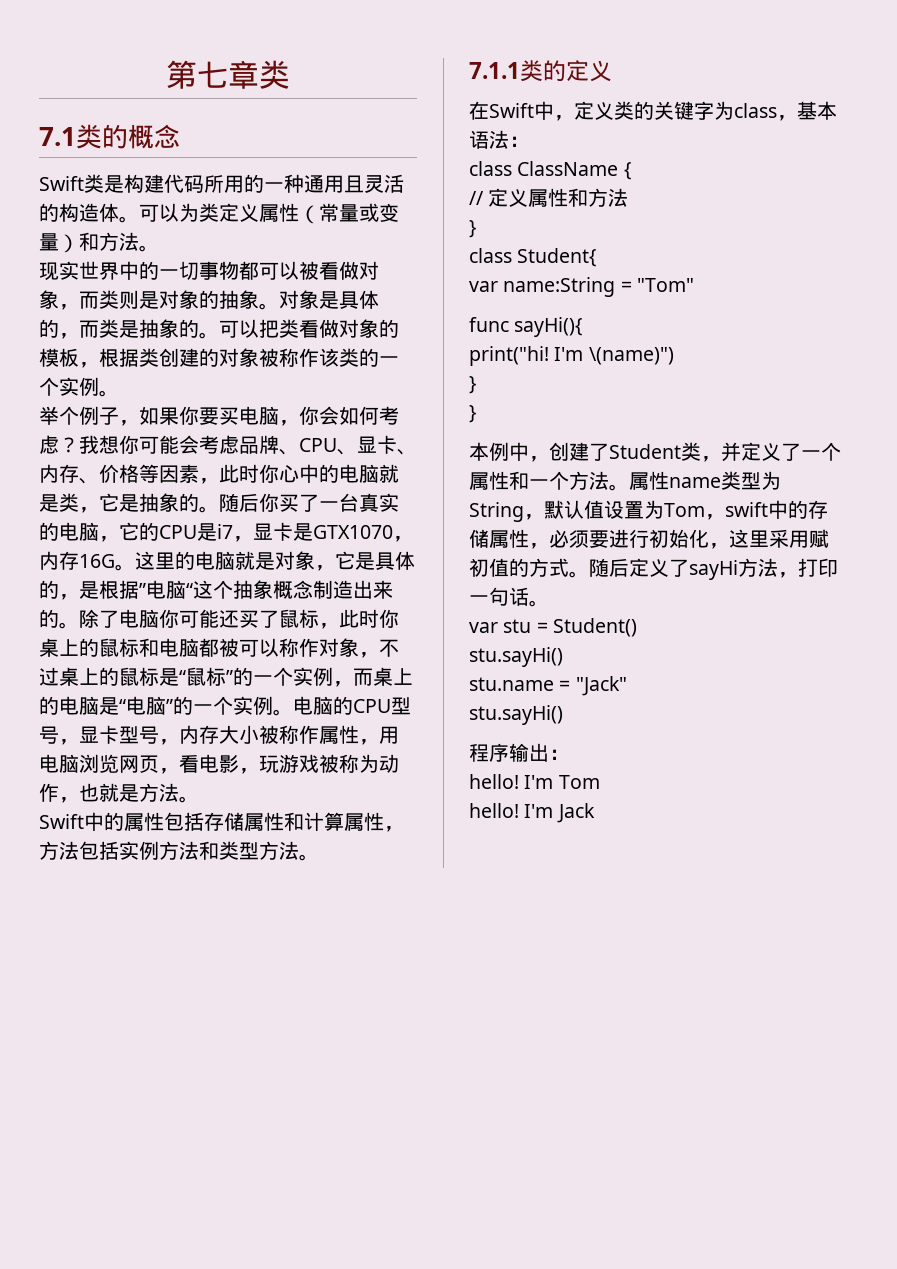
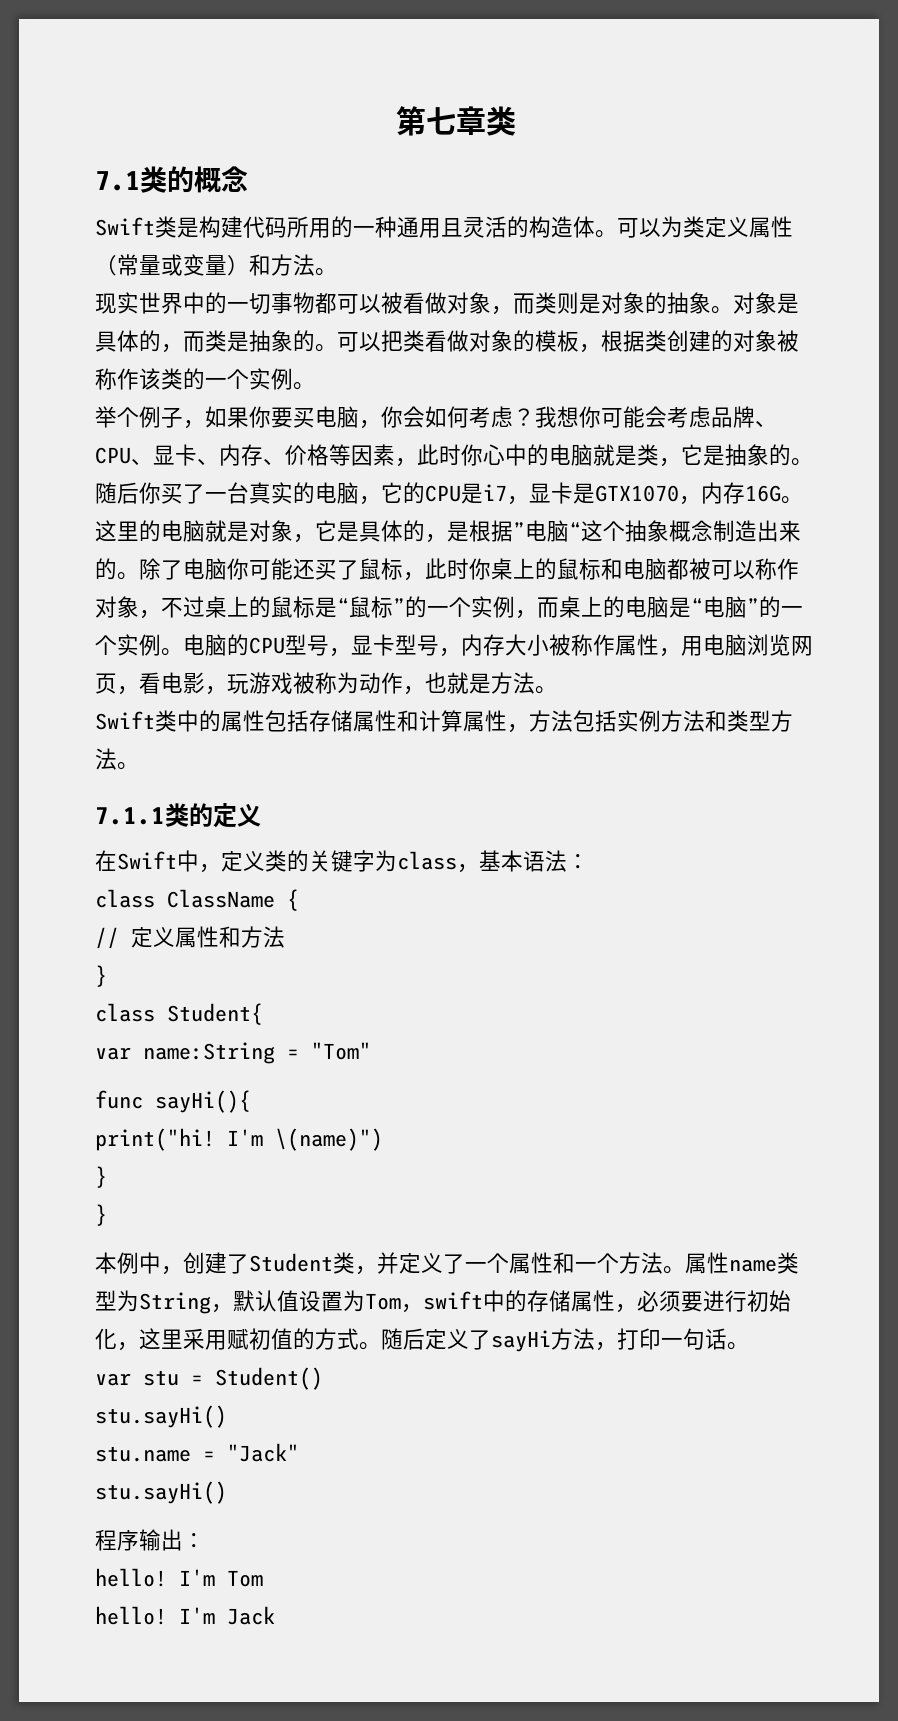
(84, 821) none -> [155,710,177,732] 类

